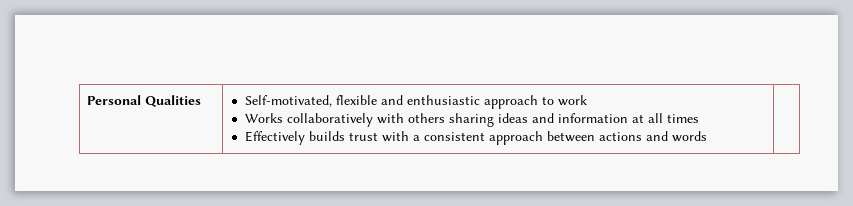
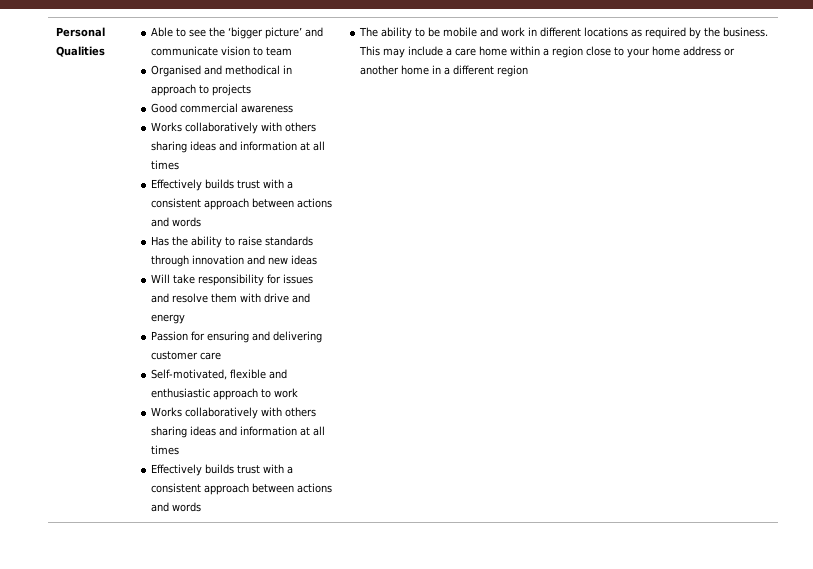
(201, 101) none -> [151,27,324,39] [151,46,293,56] [151,65,293,77] [151,84,252,96] [151,103,294,113] [151,122,317,134] [151,141,326,153] [151,160,180,170] [151,179,294,191] [151,198,333,210] [151,217,202,227] [151,236,314,248] [151,255,318,267] [151,274,314,286] [151,293,311,303] [151,314,186,324] [151,331,323,343] [151,351,222,360] Able to see the ‘bigger picture’ and communicate vision to team // Organised and methodical in approach to projects // Good commercial awareness // Works collaboratively with others sharing ideas and information at all times // Effectively builds trust with a consistent approach between actions and words // Has the ability to raise standards through innovation and new ideas // Will take responsibility for issues and resolve them with drive and energy // Passion for ensuring and delivering customer care //
(708, 136) none -> [359,27,769,39] [359,46,736,58] [360,65,529,77] The ability to be mobile and work in different locations as required by the business. This may include a care home within a region close to your home address or another home in a different region

